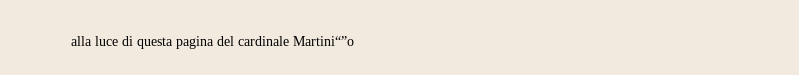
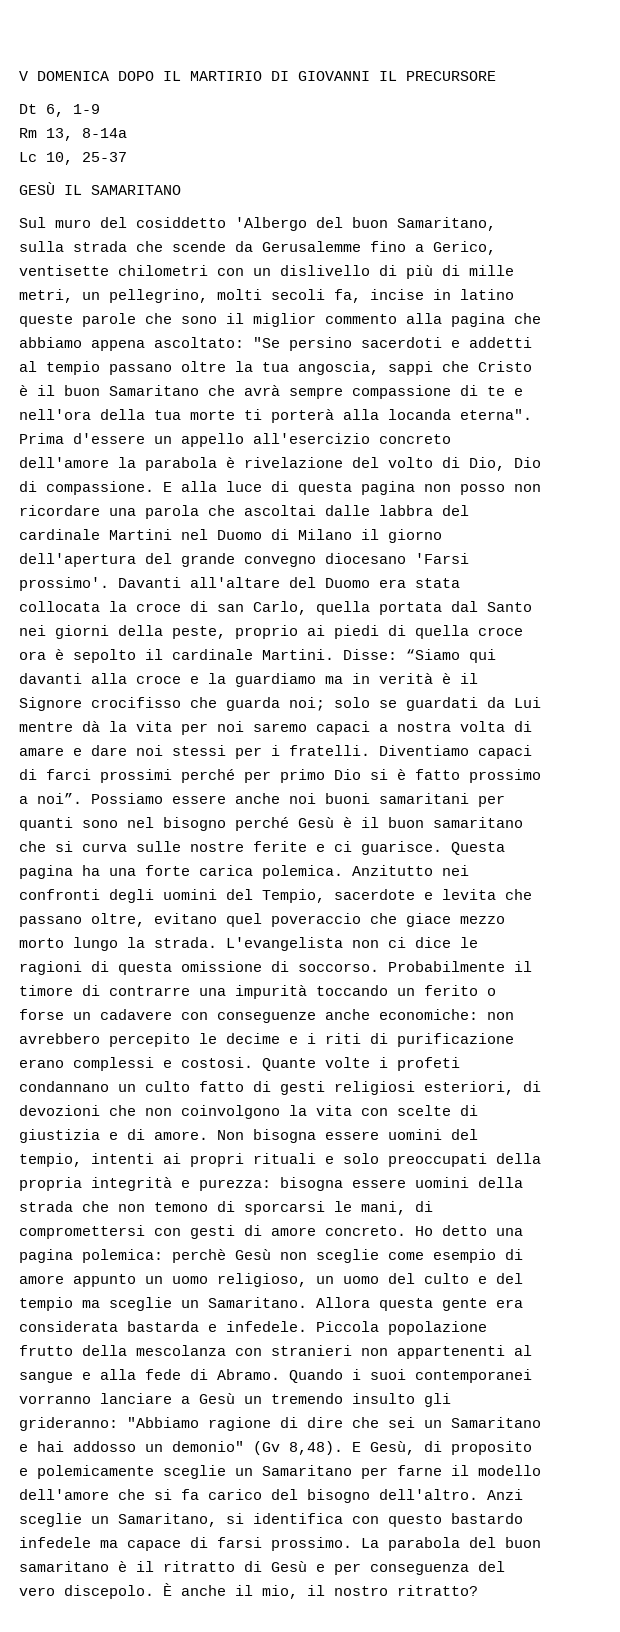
(71, 41) none -> [19,71,496,81] [19,104,100,117] [19,128,127,141] [19,152,127,165] [19,182,181,195] [19,217,496,231] [19,241,496,255] [19,265,514,279] [19,289,514,303] [19,313,541,327] [19,337,532,351] [19,361,532,375] [19,385,523,399] [19,409,532,423] [19,433,451,447] [19,457,541,471] [19,481,172,495] V DOMENICA DOPO IL MARTIRIO DI GIOVANNI IL PRECURSORE // Dt 6, 1-9 // Rm 13, 8-14a // Lc 10, 25-37 // GESÙ IL SAMARITANO // Sul muro del cosiddetto 'Albergo del buon Samaritano, sulla strada che scende da Gerusalemme fino a Gerico, ventisette chilometri con un dislivello di più di mille metri, un pellegrino, molti secoli fa, incise in latino queste parole che sono il miglior commento alla pagina che abbiamo appena ascoltato: "Se persino sacerdoti e addetti al tempio passano oltre la tua angoscia, sappi che Cristo è il buon Samaritano che avrà sempre compassione di te e nell'ora della tua morte ti porterà alla locanda eterna". Prima d'essere un appello all'esercizio concreto dell'amore la parabola è rivelazione del volto di Dio, Dio di compassione. E
[217,36,354,46] del cardinale Martini“”o -> [424,484,541,495] [19,505,469,519] [19,529,442,543] [19,553,469,567] [19,577,460,591] [19,601,532,615] [19,625,523,639] [19,649,496,663] [19,673,478,687] [19,697,541,711] [19,721,532,735] [19,745,532,759] [19,769,541,783] [19,793,505,807] [19,817,523,831] [19,841,505,855] [19,865,469,879] [19,889,532,903] [19,913,505,927] [19,937,478,951] [19,961,532,975] [19,985,496,999] [19,1009,514,1023] [19,1033,514,1047] [19,1057,460,1071] [19,1081,541,1095] [19,1105,478,1119] [19,1129,478,1143] [19,1153,541,1167] [19,1177,523,1191] [19,1201,433,1215] [19,1225,523,1239] [19,1249,523,1263] [19,1273,523,1287] [19,1297,523,1311] [19,1321,487,1335] [19,1345,532,1359] [19,1369,532,1383] [19,1393,451,1407] [19,1417,541,1431] [19,1441,532,1455] [19,1465,541,1479] [19,1489,523,1503] [19,1513,523,1527] [19,1537,541,1551] [19,1561,505,1575] [19,1583,478,1599] non posso non ricordare una parola che ascoltai dalle labbra del cardinale Martini nel Duomo di Milano il giorno dell'apertura del grande convegno diocesano 'Farsi prossimo'. Davanti all'altare del Duomo era stata collocata la croce di san Carlo, quella portata dal Santo nei giorni della peste, proprio ai piedi di quella croce ora è sepolto il cardinale Martini. Disse: “Siamo qui davanti alla croce e la guardiamo ma in verità è il Signore crocifisso che guarda noi; solo se guardati da Lui mentre dà la vita per noi saremo capaci a nostra volta di amare e dare noi stessi per i fratelli. Diventiamo capaci di farci prossimi perché per primo Dio si è fatto prossimo a noi”. Possiamo essere anche noi buoni samaritani per quanti sono nel bisogno perché Gesù è il buon samaritano che si curva sulle nostre ferite e ci guarisce. Questa pagina ha una forte carica polemica. Anzitutto nei confronti degli uomini del Tempio, sacerdote e levita che passano oltre, evitano quel poveraccio che giace mezzo morto lungo la strada. L'evangelista non ci dice le ragioni di questa omissione di soccorso. Probabilmente il timore di contrarre una impurità toccando un ferito o forse un cadavere con conseguenze anche economiche: non avrebbero percepito le decime e i riti di purificazione erano complessi e costosi. Quante volte i profeti condannano un culto fatto di gesti religiosi esteriori, di devozioni che non coinvolgono la vita con scelte di giustizia e di amore. Non bisogna essere uomini del tempio, intenti ai propri rituali e solo preoccupati della propria integrità e purezza: bisogna essere uomini della strada che non temono di sporcarsi le mani, di compromettersi con gesti di amore concreto. Ho detto una pagina polemica: perchè Gesù non sceglie come esempio di amore appunto un uomo religioso, un uomo del culto e del tempio ma sceglie un Samaritano. Allora questa gente era considerata bastarda e infedele. Piccola popolazione frutto della mescolanza con stranieri non appartenenti al sangue e alla fede di Abramo. Quando i suoi contemporanei vorranno lanciare a Gesù un tremendo insulto gli grideranno: "Abbiamo ragione di dire che sei un Samaritano e hai addosso un demonio" (Gv 8,48). E Gesù, di proposito e polemicamente sceglie un Samaritano per farne il modello dell'amore che si fa carico del bisogno dell'altro. Anzi sceglie un Samaritano, si identifica con questo bastardo infedele ma capace di farsi prossimo. La parabola del buon samaritano è il ritratto di Gesù e per conseguenza del vero discepolo. È anche il mio, il nostro ritratto?

